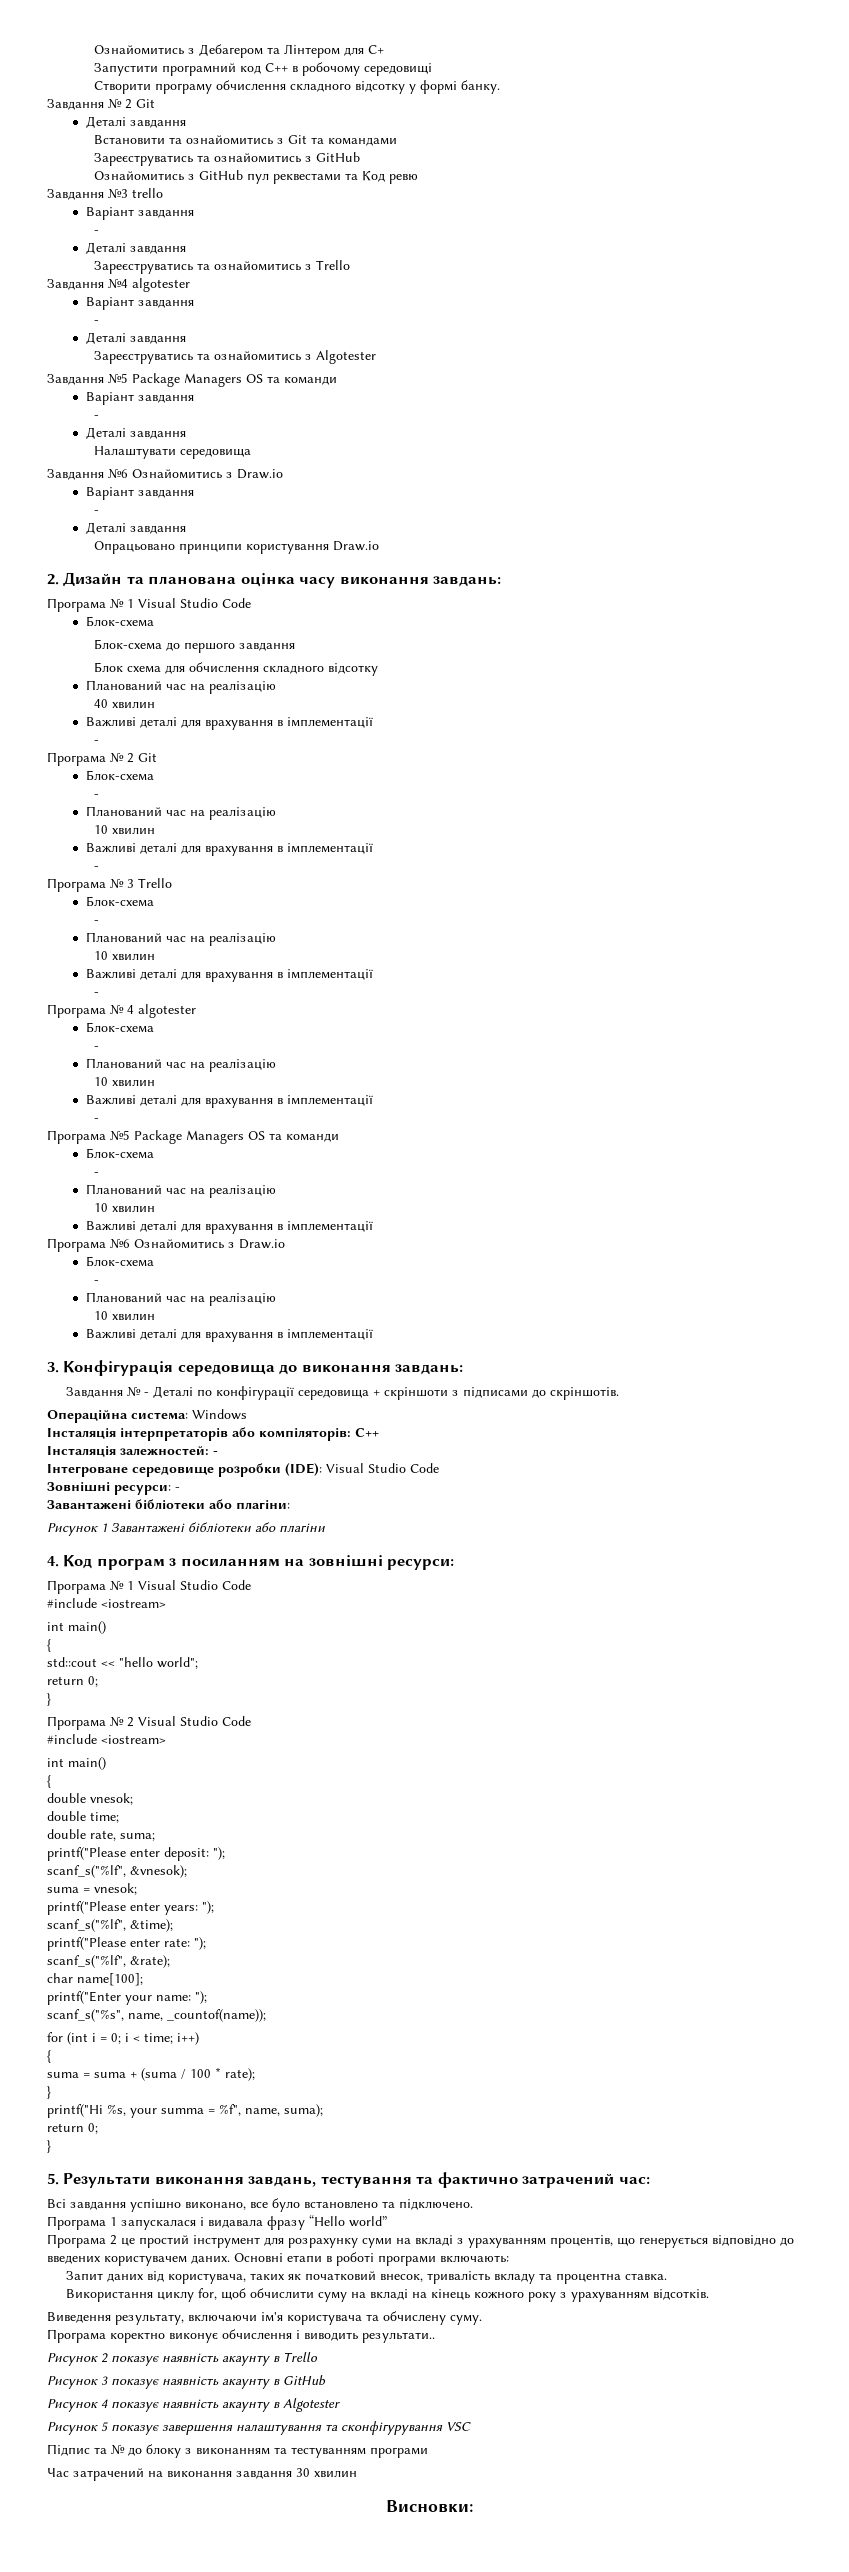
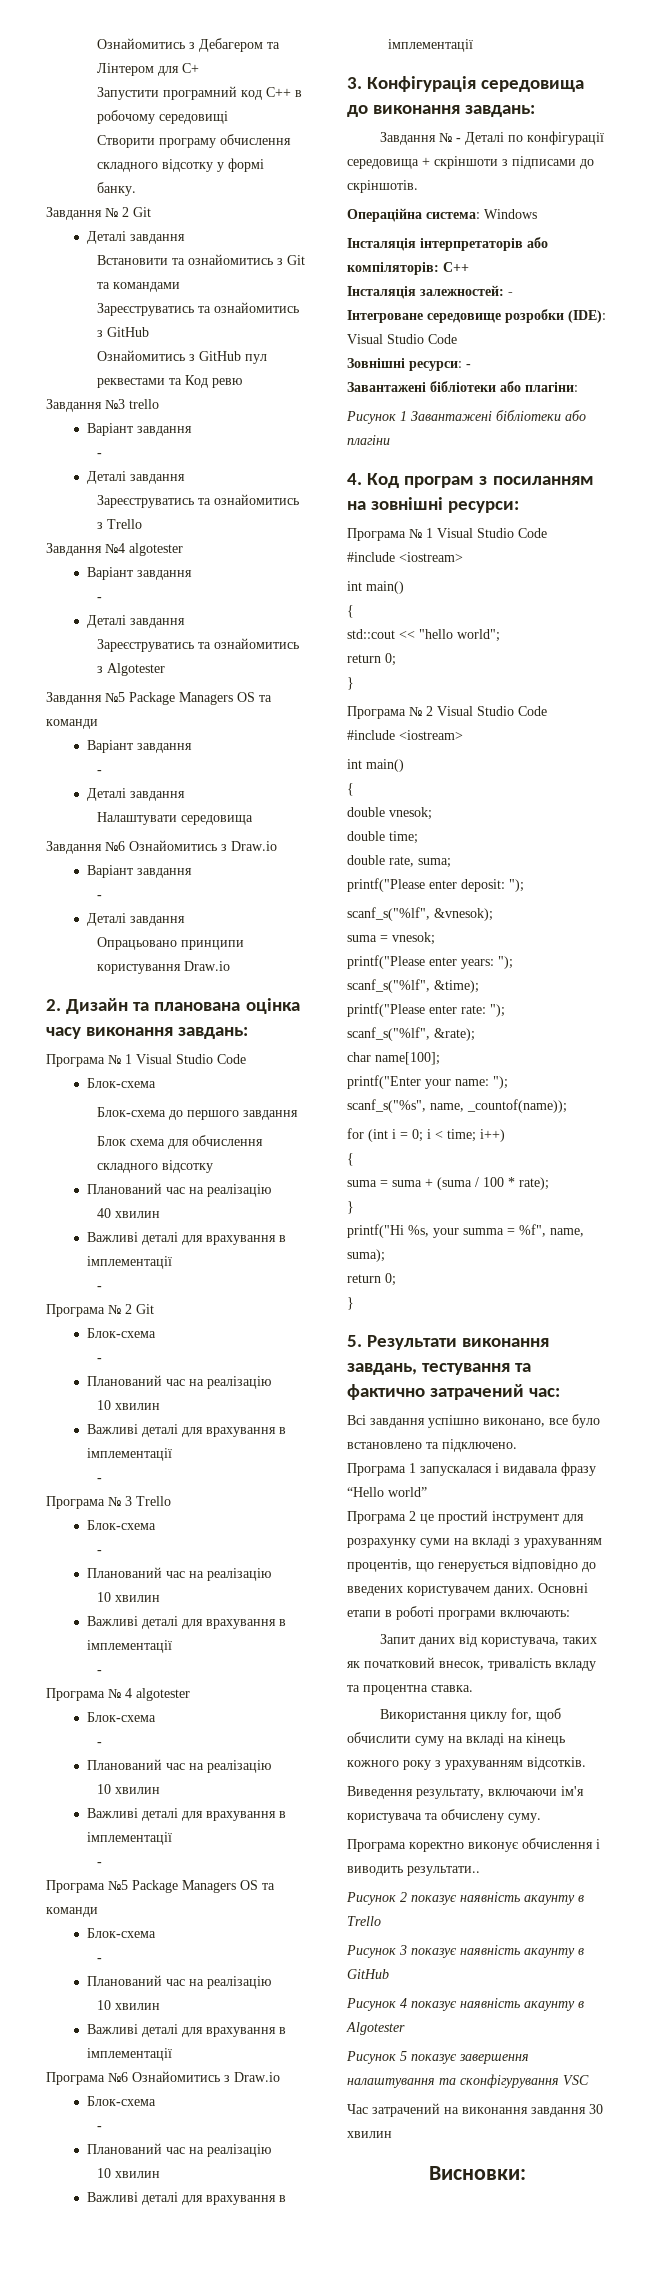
[47,2444,428,2458] // Підпис та № до блоку з виконанням та тестуванням програми -> (589, 2080) none

